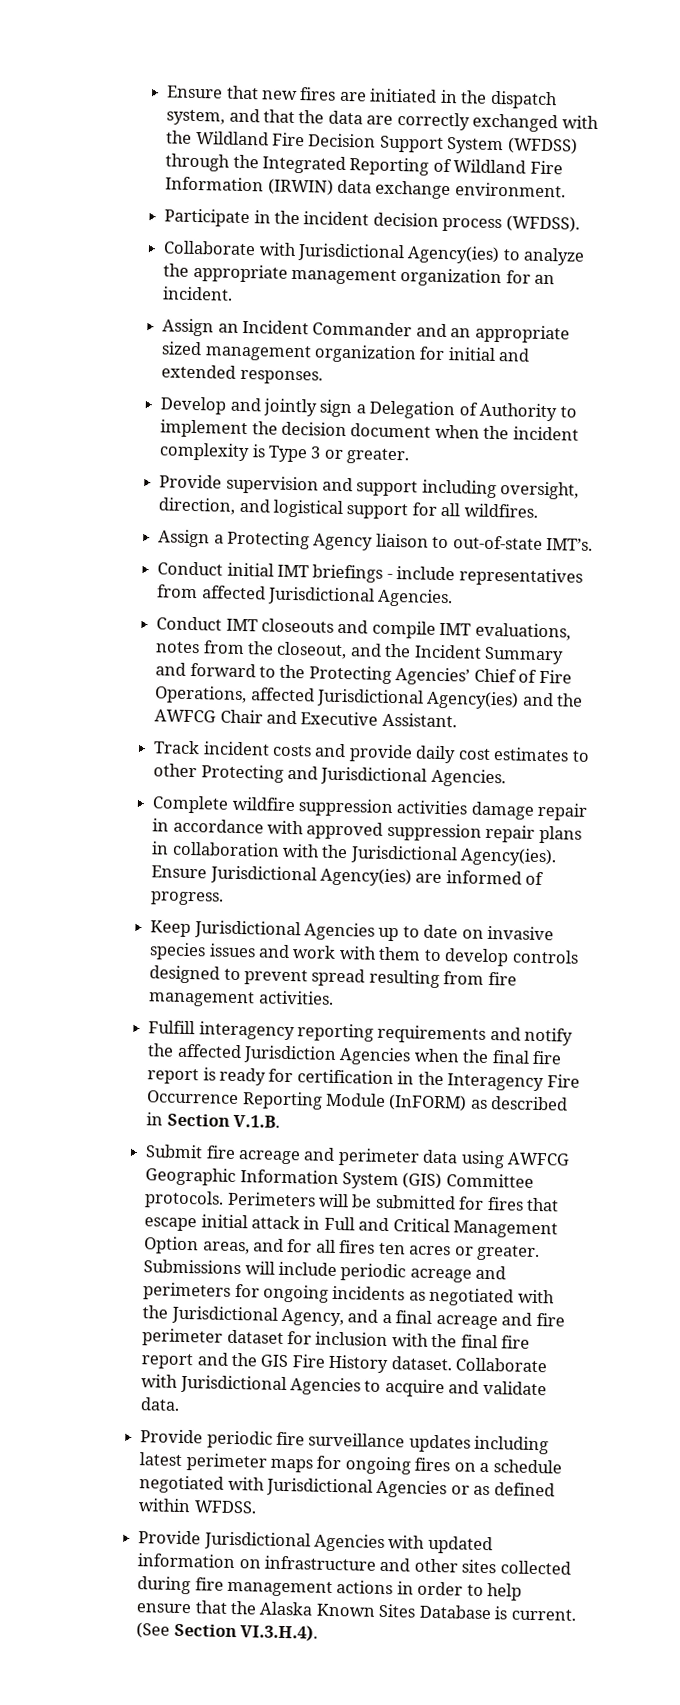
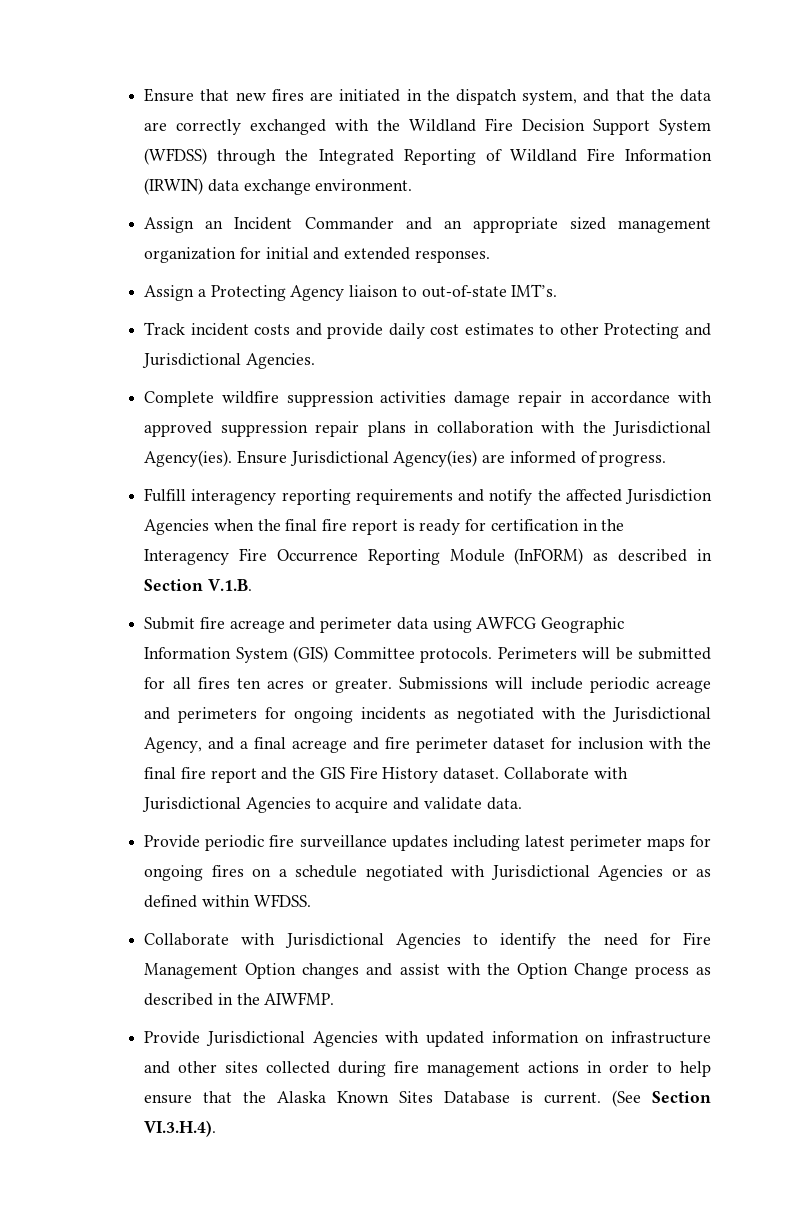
[164,208,580,233] [163,240,586,266] [163,263,556,288] [162,286,234,301] // Participate in the incident decision process (WFDSS). // Collaborate with Jurisdictional Agency(ies) to analyze the appropriate management organization for an incident. -> (413, 185) none
[160,396,577,422] [160,419,579,441] [159,442,411,465] [159,474,580,500] [158,497,538,520] // Develop and jointly sign a Delegation of Authority to implement the decision document when the incident complexity is Type 3 or greater. // Provide supervision and support including oversight, direction, and logistical support for all wildfires. -> (490, 256) none
[157,561,583,587] [157,584,454,608] [156,616,571,641] [155,640,565,665] [155,662,572,686] [154,685,584,710] [154,709,457,728] // Conduct initial IMT briefings - include representatives from affected Jurisdictional Agencies. // Conduct IMT closeouts and compile IMT evaluations, notes from the closeout, and the Incident Summary and forward to the Protecting Agencies’ Chief of Fire Operations, affected Jurisdictional Agency(ies) and the AWFCG Chair and Executive Assistant. -> (558, 290) none
[150,920,555,942] [149,942,579,967] [149,965,517,989] [148,990,334,1008] // Keep Jurisdictional Agencies up to date on invasive species issues and work with them to develop controls designed to prevent spread resulting from fire management activities. -> (667, 460) none
[486,1196,560,1212] [144,1214,559,1239] [143,1236,313,1255] fires that escape initial attack in Full and Critical Management Option areas, and for -> (166, 683) none
(257, 1507) none -> [144,932,711,949] [144,963,712,979] [144,992,335,1006] // Collaborate with Jurisdictional Agencies to identify the need for Fire Management Option changes and assist with the Option Change process as described in the AIWFMP.

